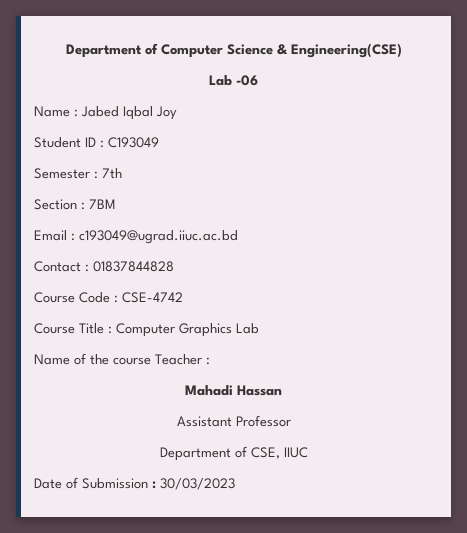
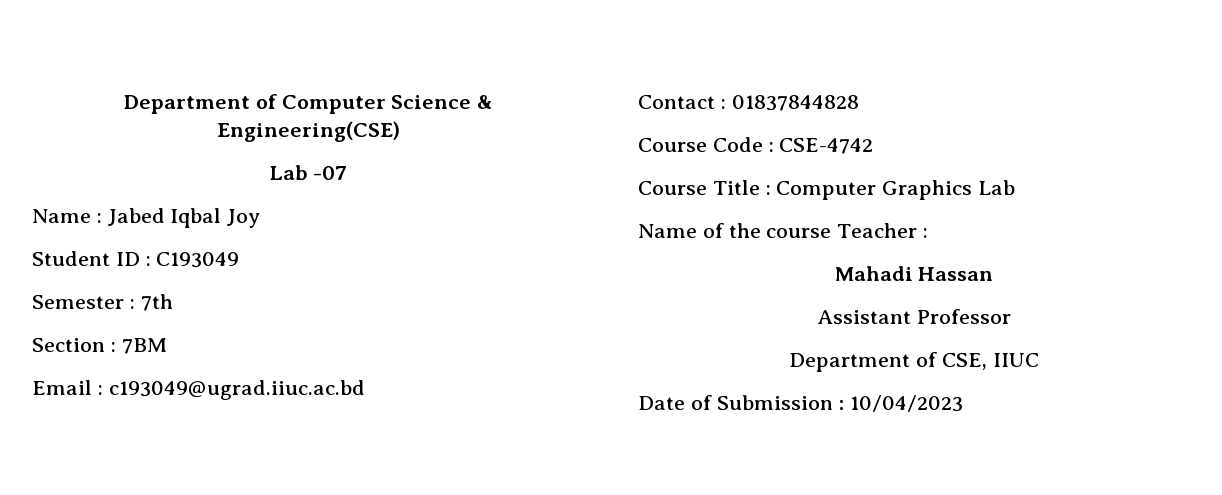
[236,75,258,86] -06 -> [313,166,348,180] -07
[160,478,235,490] 30/03/2023 -> [850,395,964,412] 10/04/2023

